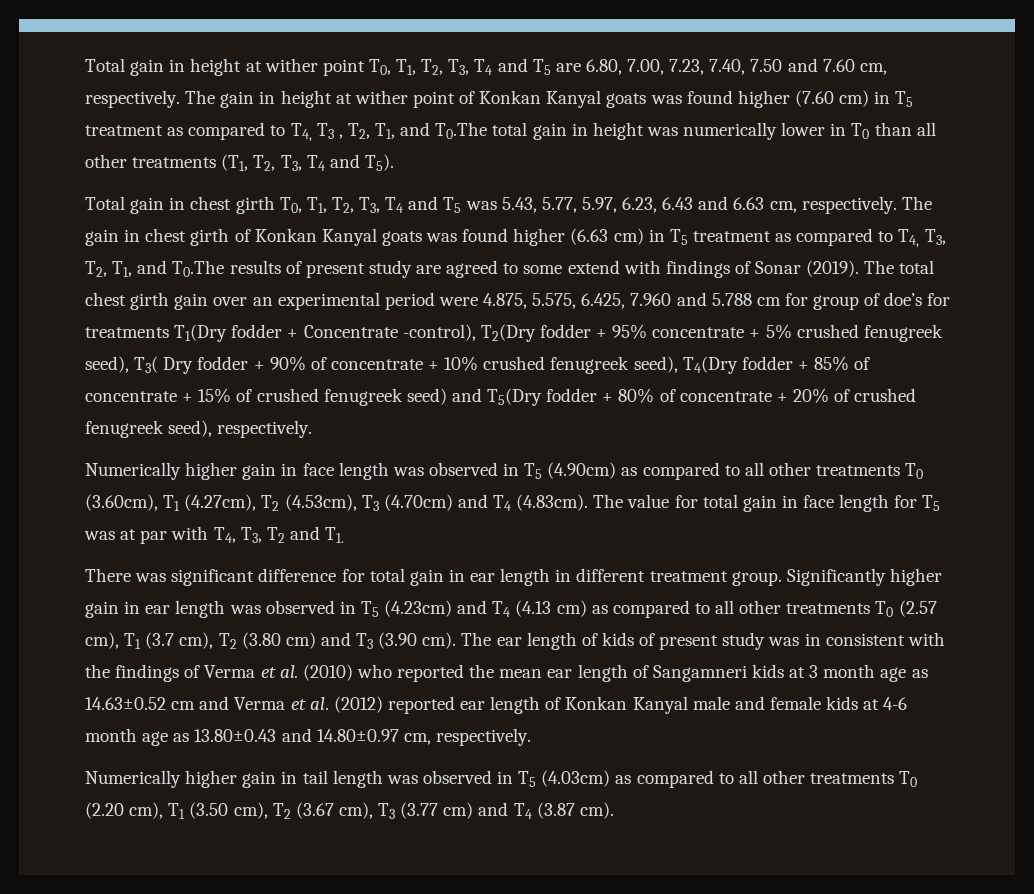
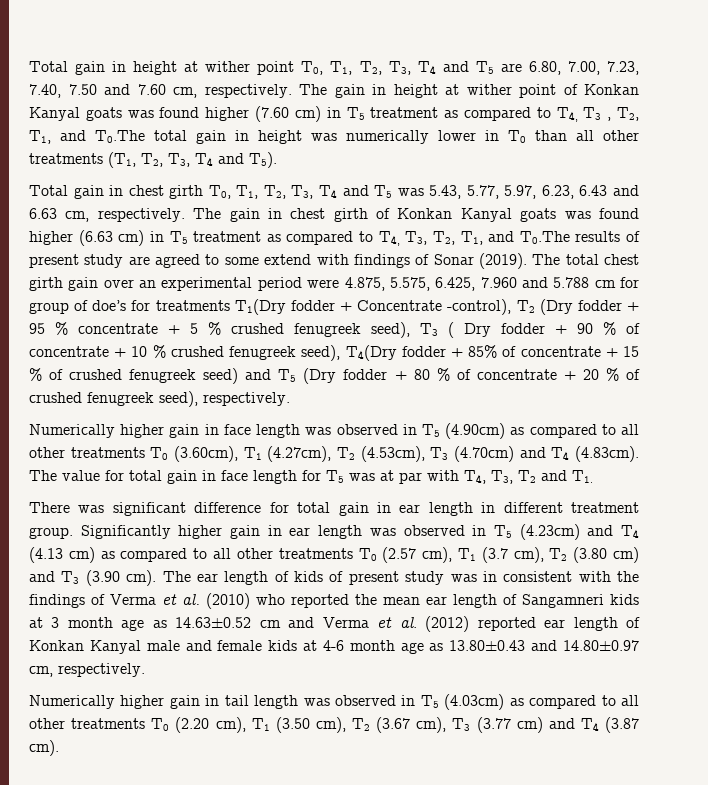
[480,324,943,342] [85,356,159,373] T2(Dry fodder + 95% concentrate + 5% crushed fenugreek seed), T3( -> [516,299,639,315] [29,322,454,338] T2 (Dry fodder + 95 % concentrate + 5 % crushed fenugreek seed), T3 (
[269,356,479,371] 90% of concentrate + 10% -> [577,322,640,335] [29,345,166,358] 90 % of concentrate + 10 %
[198,388,232,403] 15% -> [623,346,639,357] [29,368,42,381] 15 %
[487,388,829,406] T5(Dry fodder + 80% of concentrate + 20% -> [278,368,619,384] T5 (Dry fodder + 80 % of concentrate + 20 %

